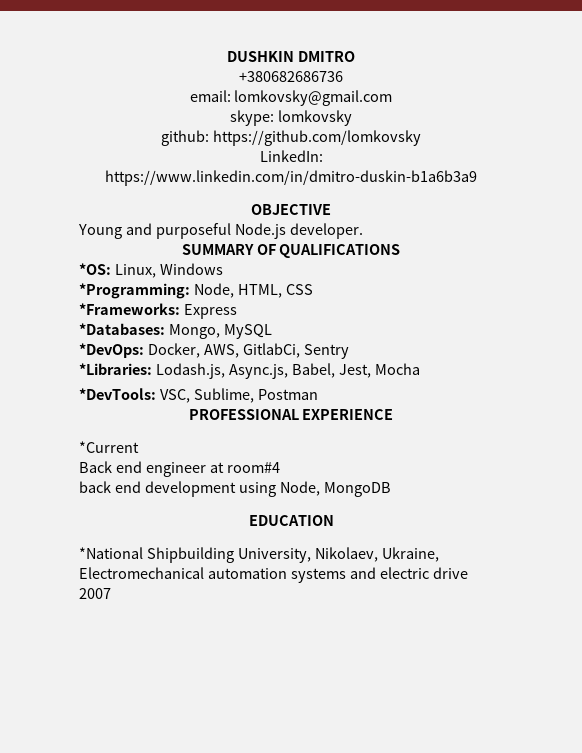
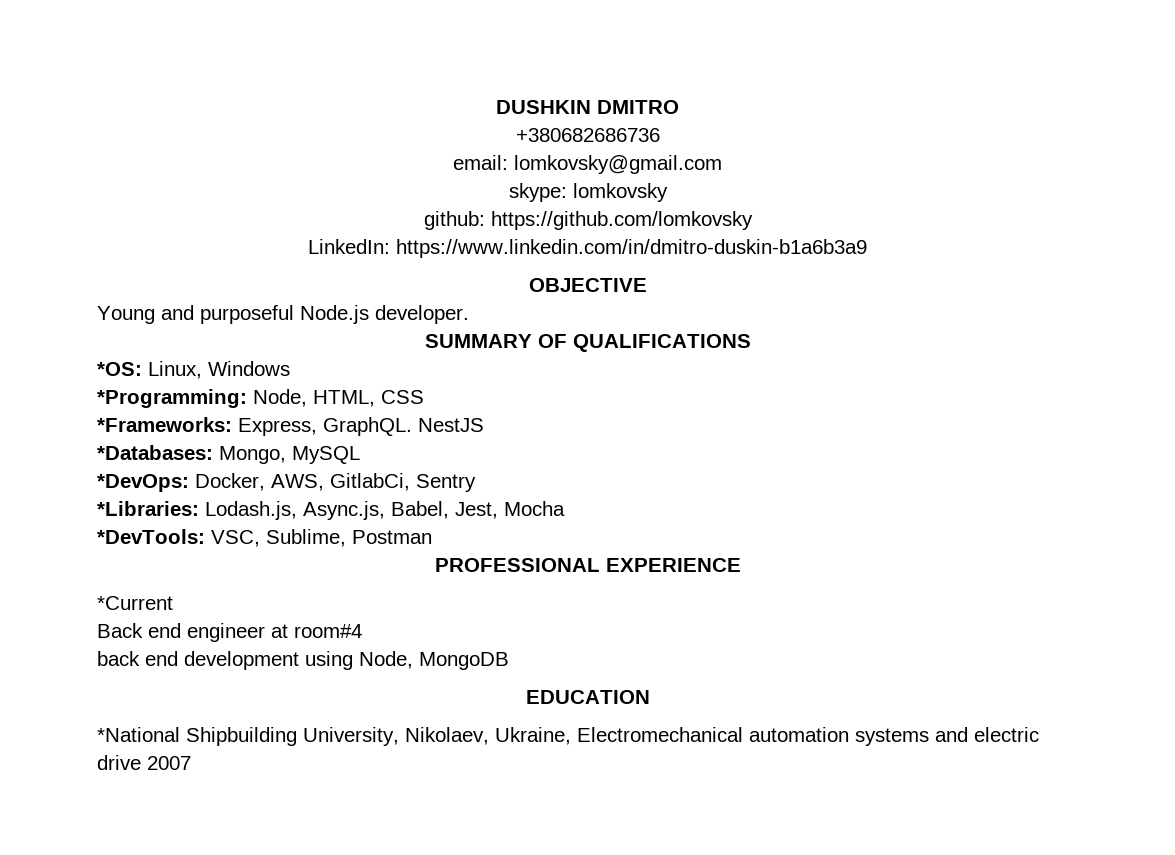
[183,304,237,319] Express -> [238,417,484,436] Express, GraphQL. NestJS

